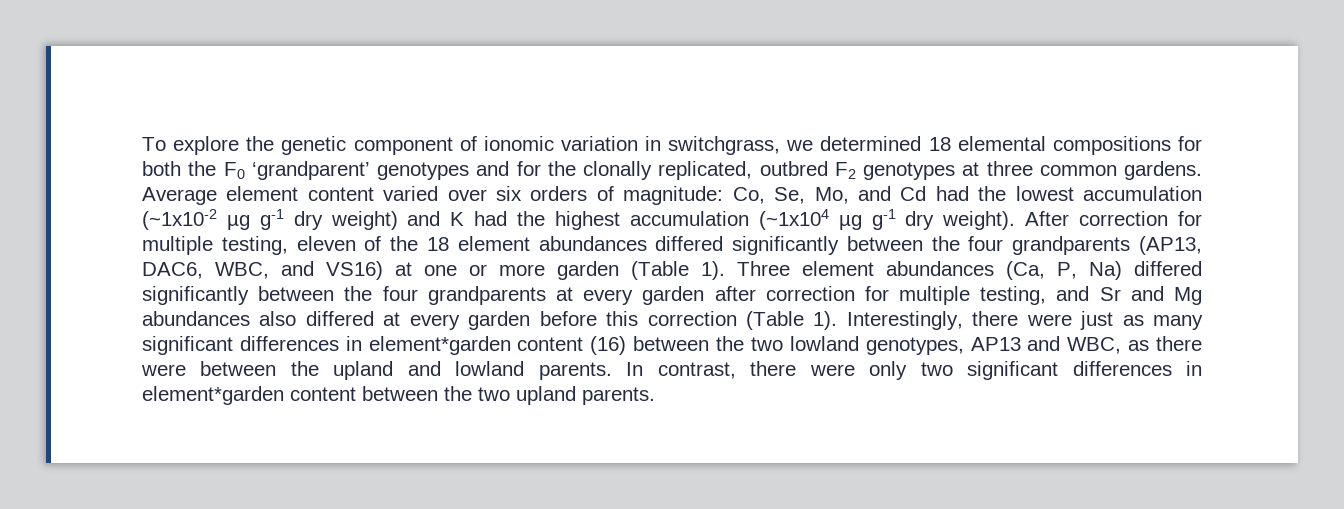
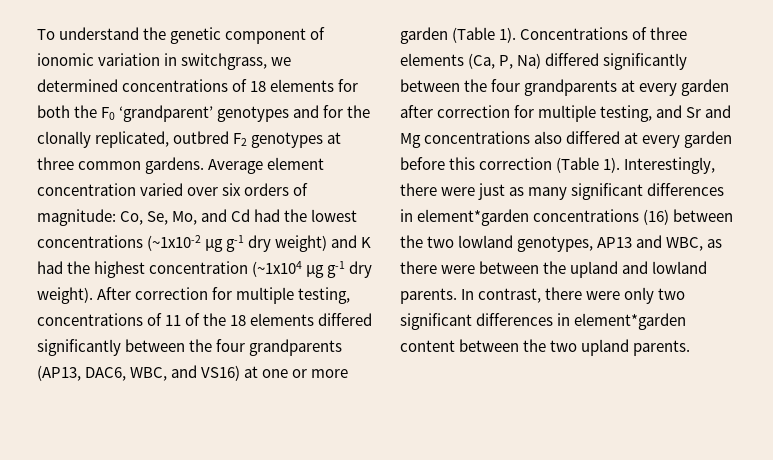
[173,136,240,155] explore -> [59,27,140,40] understand
[928,136,1171,155] 18 elemental compositions -> [122,79,335,92] concentrations of 18 elements
[307,187,374,201] content -> [37,183,136,196] concentration
[1083,186,1202,201] accumulation -> [37,235,143,248] concentrations
[629,211,749,226] accumulation -> [149,261,249,274] concentration
[296,236,356,251] eleven -> [37,313,182,326] concentrations of 11
[457,236,647,251] element abundances -> [250,313,315,326] elements
[737,261,994,276] Three element abundances -> [520,27,688,40] [400,53,464,66] Concentrations of three elements
[142,311,250,326] abundances -> [424,131,531,144] concentrations
[517,337,584,351] content -> [533,209,640,222] concentrations

